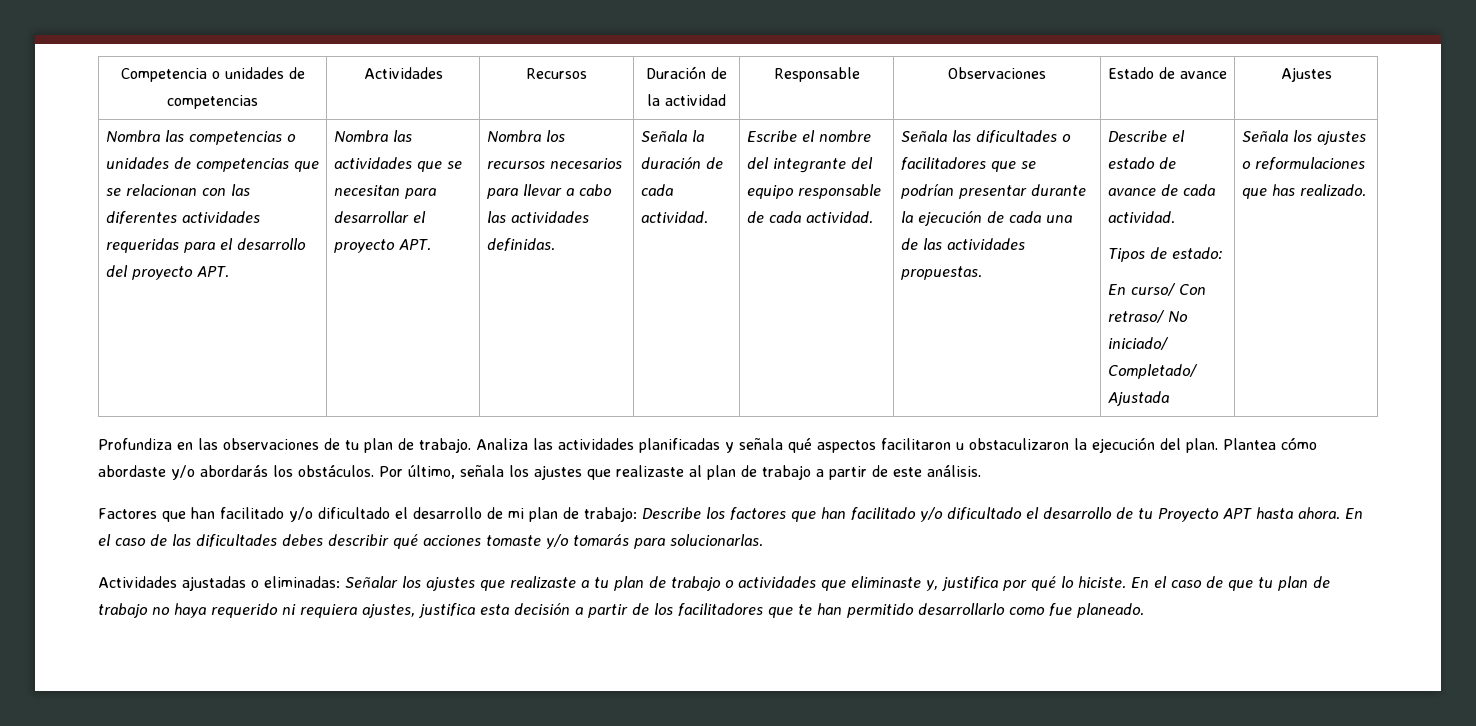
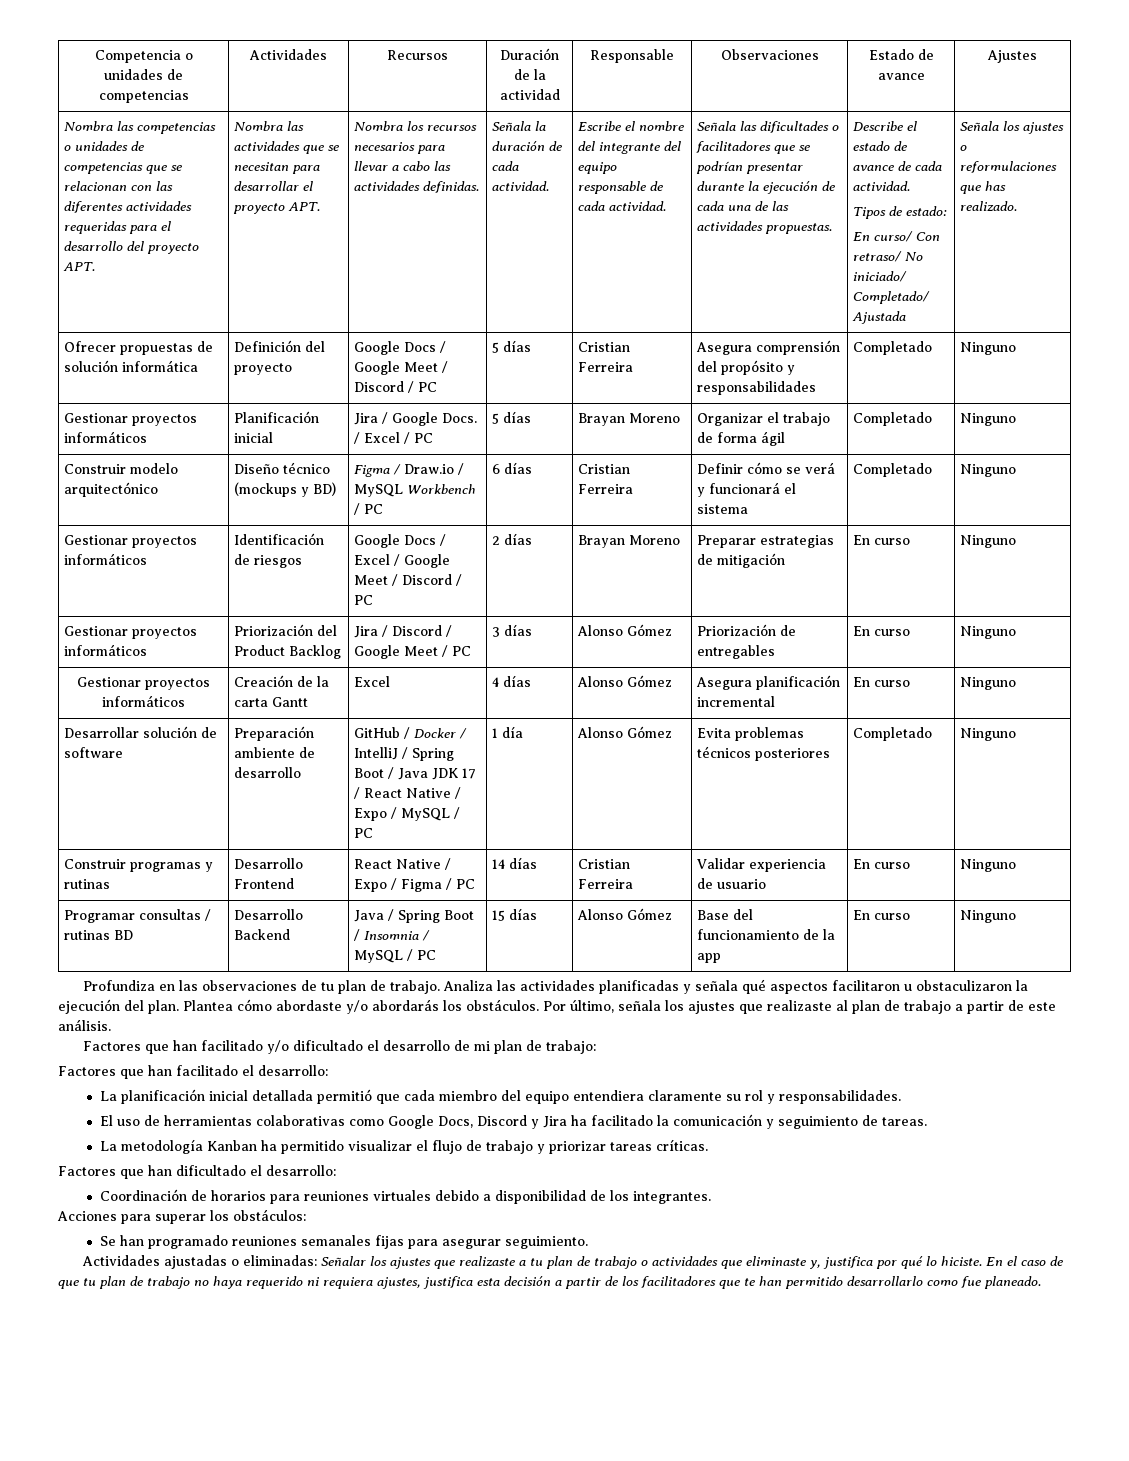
(1366, 190) none -> [64,341,214,355] [64,360,199,372] [234,340,326,352] [234,363,293,375] [354,341,447,355] [354,361,449,375] [354,381,438,393] [492,340,532,353] [578,342,631,352] [578,362,634,372] [696,340,841,355] [697,360,796,375] [697,381,817,395] [853,341,933,355] [960,342,1017,355] [64,413,198,426] [64,431,148,443] [234,411,320,423] [234,432,274,443] [354,412,478,426] [354,432,434,444] [492,411,532,424] [578,413,681,426] [697,412,831,426] [697,431,786,446] [853,412,933,426] [960,413,1017,426] [64,463,179,474] [64,482,159,497] [234,462,331,474] [234,482,337,497] [354,463,465,477] [354,484,477,497] [354,503,384,515] [492,462,533,474] [578,464,631,474] [578,484,634,494] [697,462,836,474] [697,482,797,497] [697,504,749,514] [853,463,933,477] [960,464,1017,477] [64,535,198,548] [64,553,148,565] [234,533,325,545] [234,554,303,568] [354,534,447,548] [354,554,451,568] [354,574,463,586] [354,595,374,605] [492,533,533,545] [578,535,681,548] [697,535,835,548] [697,553,786,568] [853,535,911,545] [960,535,1017,548] [64,626,198,639] [64,644,148,656] [234,624,338,636] [234,645,342,659] [354,625,453,638] [354,645,472,659] [492,624,533,637] [577,624,673,636] [697,624,797,636] [697,645,776,659] [853,626,911,636] [960,626,1017,639] [77,677,210,690] [102,695,185,707] [234,675,330,687] [234,697,309,707] [354,676,391,687] [492,675,532,687] [577,675,673,687] [696,675,841,690] [697,696,776,707] [853,677,911,687] [960,677,1017,690] [64,726,218,738] [64,747,124,758] [234,726,315,741] [234,747,316,758] [234,767,302,778] [354,727,468,739] [354,747,455,761] [354,767,477,780] [354,787,462,799] [354,807,461,821] [354,828,374,838] [492,726,524,738] [577,726,673,738] [697,727,805,741] [697,746,831,761] [853,727,933,741] [960,728,1017,741] [64,859,214,872] [64,879,111,889] [234,858,304,869] [234,878,295,889] [354,858,452,870] [354,878,476,892] [492,857,538,869] [578,859,631,869] [578,879,634,889] [697,858,827,872] [697,878,767,889] [853,859,911,869] [960,859,1017,872] [64,909,212,923] [64,930,134,940] [234,909,304,920] [234,929,291,940] [354,909,475,923] [354,929,431,941] [354,949,437,963] [492,908,538,921] [577,908,673,920] [697,909,754,920] [697,929,836,940] [697,953,722,963] [853,910,911,920] [960,910,1017,923] // Ofrecer propuestas de solución informática | Definición del proyecto | Google Docs / Google Meet / Discord / PC | 5 días | Cristian Ferreira | Asegura comprensión del propósito y responsabilidades | Completado | Ninguno // Gestionar proyectos informáticos | Planificación inicial | Jira / Google Docs. / Excel / PC | 5 días | Brayan Moreno | Organizar el trabajo de forma ágil | Completado | Ninguno // Construir modelo arquitectónico | Diseño técnico (mockups y BD) | Figma / Draw.io / MySQL Workbench / PC | 6 días | Cristian Ferreira | Definir cómo se verá y funcionará el sistema | Completado | Ninguno // Gestionar proyectos informáticos | Identificación de riesgos | Google Docs / Excel / Google Meet / Discord / PC | 2 días | Brayan Moreno | Preparar estrategias de mitigación | En curso | Ninguno // Gestionar proyectos informáticos | Priorización del Product Backlog | Jira / Discord / Google Meet / PC | 3 días | Alonso Gómez | Priorización de entregables | En curso | Ninguno // Gestionar proyectos informáticos | Creación de la carta Gantt | Excel | 4 días | Alonso Gómez | Asegura planificación incremental | En curso | Ninguno // Desarrollar solución de software | Preparación ambiente de desarrollo | GitHub / Docker / IntelliJ / Spring Boot / Java JDK 17 / React Native / Expo / MySQL / PC | 1 día | Alonso Gómez | Evita problemas técnicos posteriores | Completado | Ninguno // Construir programas y rutinas | Desarrollo Frontend | React Native / Expo / Figma / PC | 14 días | Cristian Ferreira | Validar experiencia de usuario | En curso | Ninguno // Programar consultas / rutinas BD | Desarrollo Backend | Java / Spring Boot / Insomnia / MySQL / PC | 15 días | Alonso Gómez | Base del funcionamiento de la app | En curso | Ninguno
[642,507,1363,522] [98,534,763,549] Describe los factores que han facilitado y/o dificultado el desarrollo de tu Proyecto APT hasta ahora. En el caso de las dificultades debes describir qué acciones tomaste y/o tomarás para solucionarlas. -> [58,1065,328,1079] [99,1089,901,1104] [99,1114,927,1129] [99,1139,708,1154] [58,1165,336,1179] [99,1189,711,1204] [57,1209,306,1224] [99,1235,588,1249] // Factores que han facilitado el desarrollo: // La planificación inicial detallada permitió que cada miembro del equipo entendiera claramente su rol y responsabilidades. // El uso de herramientas colaborativas como Google Docs, Discord y Jira ha facilitado la comunicación y seguimiento de tareas. // La metodología Kanban ha permitido visualizar el flujo de trabajo y priorizar tareas críticas. // Factores que han dificultado el desarrollo: // Coordinación de horarios para reuniones virtuales debido a disponibilidad de los integrantes. // Acciones para superar los obstáculos: // Se han programado reuniones semanales fijas para asegurar seguimiento.

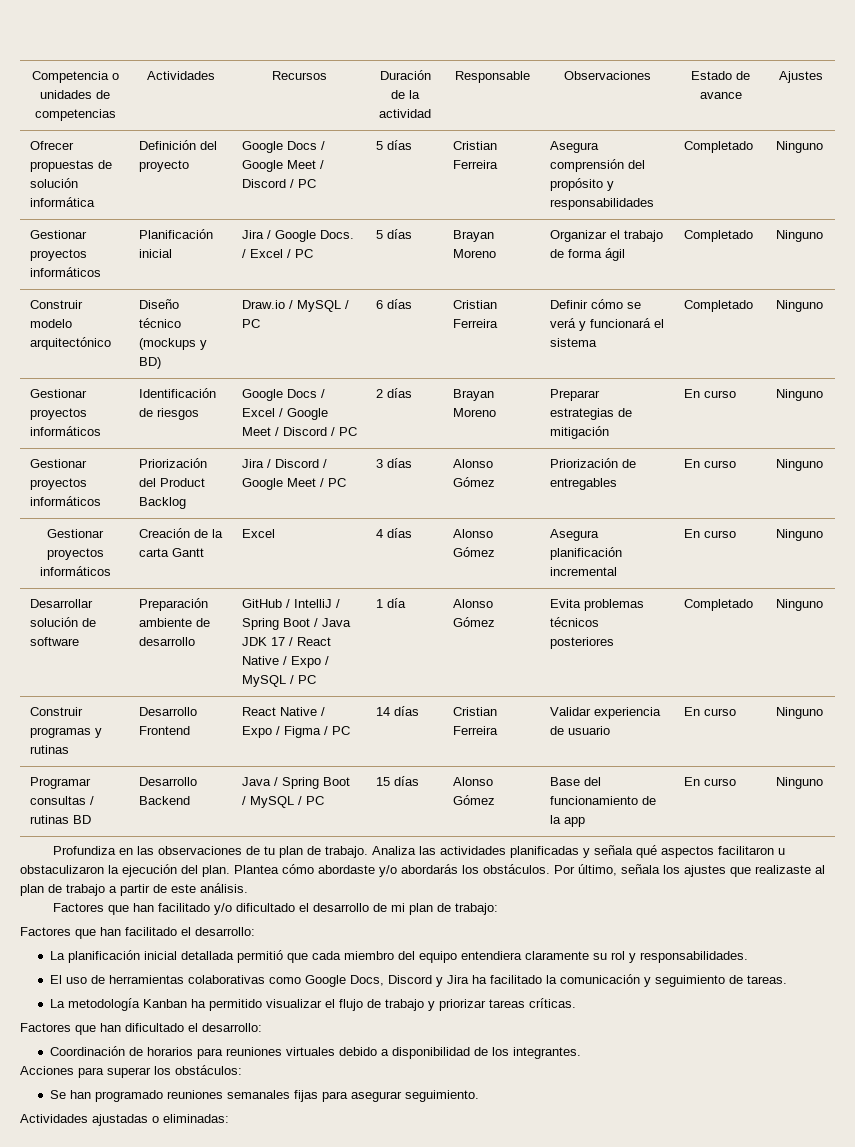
[64,121,217,134] [64,141,145,151] [64,162,183,174] [64,181,174,191] [64,201,193,213] [64,221,172,234] [64,241,200,254] [63,262,96,271] [234,121,305,131] [234,141,340,154] [234,162,321,174] [234,181,314,191] [233,202,321,214] [354,121,478,131] [354,142,446,154] [354,161,452,171] [354,181,480,193] [492,121,547,131] [492,141,563,151] [492,161,520,171] [492,181,550,191] [578,121,685,131] [578,141,682,154] [578,162,618,174] [578,181,664,194] [578,201,667,211] [697,121,840,133] [696,141,811,154] [696,161,804,174] [697,181,836,194] [697,201,790,211] [697,221,833,234] [853,121,918,131] [853,141,908,151] [853,161,943,171] [853,181,911,191] [853,206,948,219] [853,231,941,242] [853,251,924,262] [853,271,908,282] [853,291,931,304] [852,311,907,324] [960,121,1065,134] [960,145,968,151] [960,161,1058,173] [960,181,1007,194] [960,201,1018,211] // Nombra las competencias o unidades de competencias que se relacionan con las diferentes actividades requeridas para el desarrollo del proyecto APT. | Nombra las actividades que se necesitan para desarrollar el proyecto APT. | Nombra los recursos necesarios para llevar a cabo las actividades definidas. | Señala la duración de cada actividad. | Escribe el nombre del integrante del equipo responsable de cada actividad. | Señala las dificultades o facilitadores que se podrían presentar durante la ejecución de cada una de las actividades propuestas. | Describe el estado de avance de cada actividad. // Tipos de estado: // En curso/ Con retraso/ No iniciado/ Completado/ Ajustada | Señala los ajustes o reformulaciones que has realizado. -> (823, 77) none
[354,464,402,477] Figma / -> (161, 363) none
[407,484,477,494] Workbench -> (341, 306) none
[414,728,468,739] Docker / -> (290, 603) none
[364,930,431,941] Insomnia / -> (246, 800) none
[321,1256,1064,1269] [58,1276,1041,1289] Señalar los ajustes que realizaste a tu plan de trabajo o actividades que eliminaste y, justifica por qué lo hiciste. En el caso de que tu plan de trabajo no haya requerido ni requiera ajustes, justifica esta decisión a partir de los facilitadores que te han permitido desarrollarlo como fue planeado. -> (229, 1118) none

